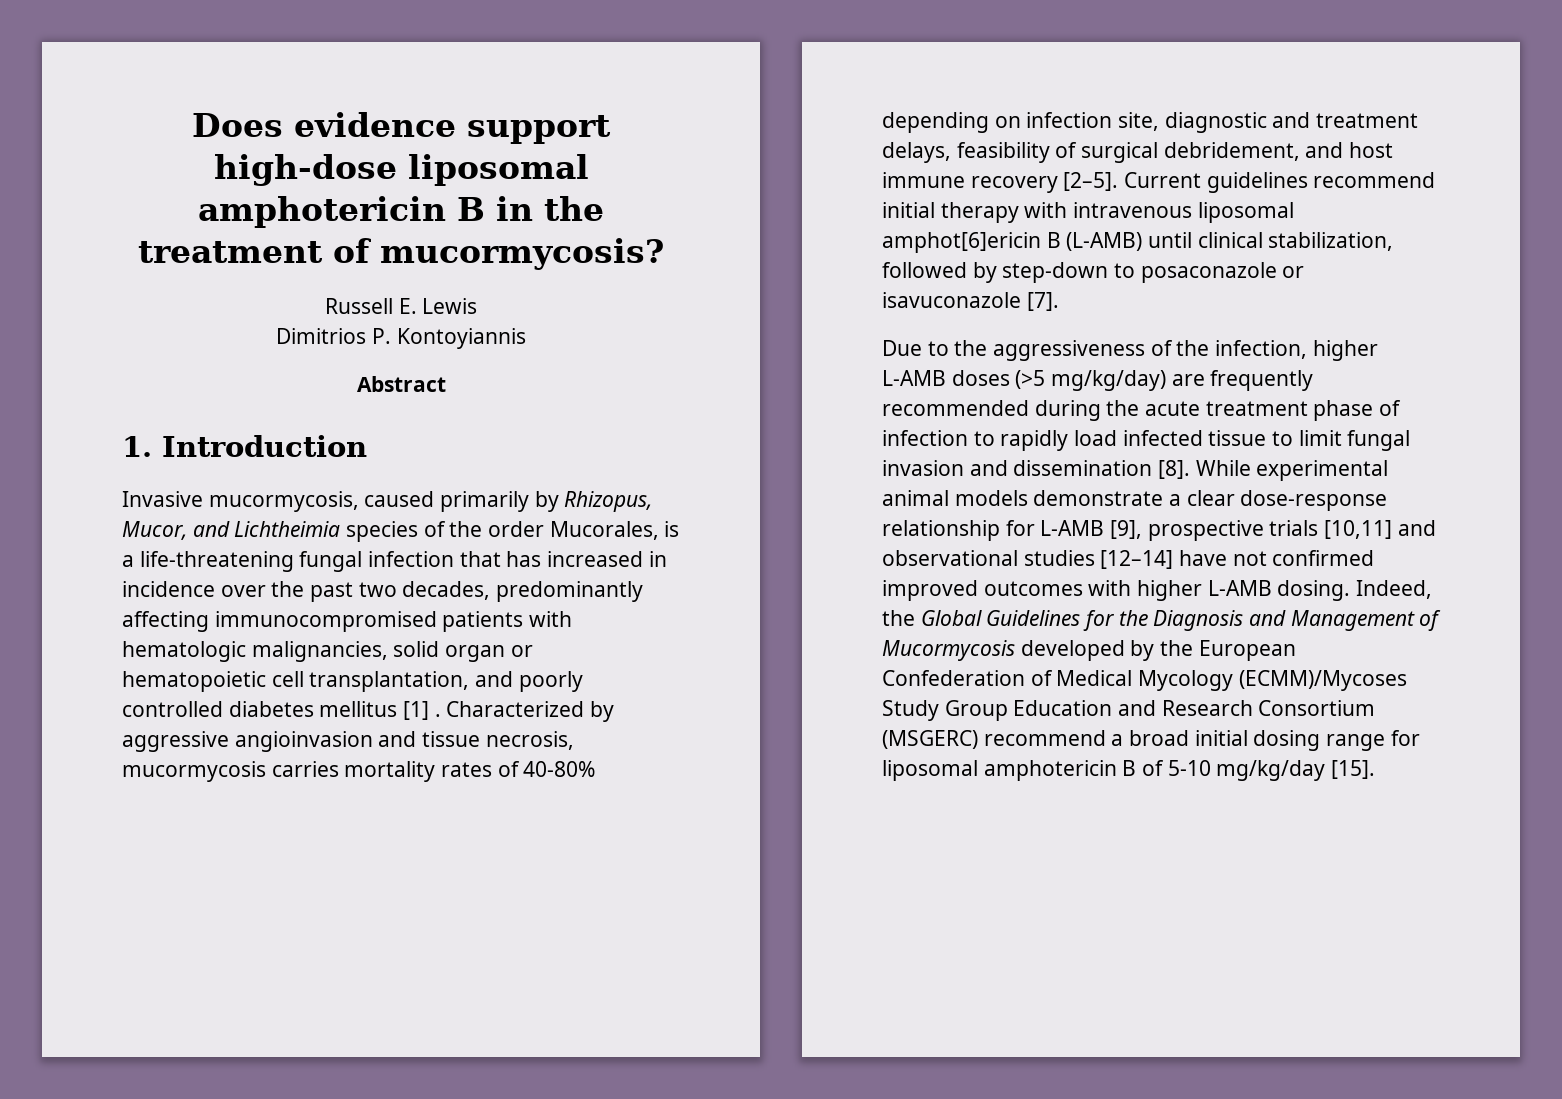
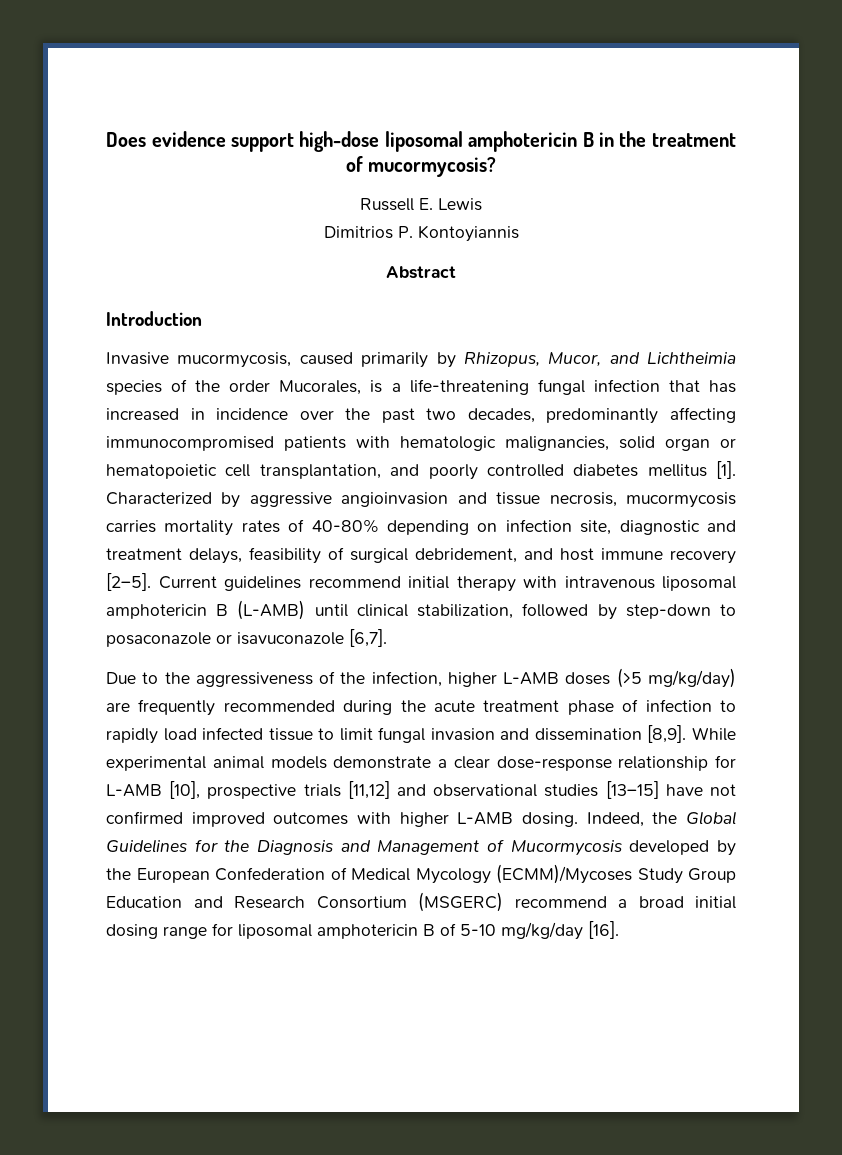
[122,436,152,457] 1. -> (456, 272) none
[403,701,441,720] [1] . -> [716,461,736,479] [1].
[882,232,1041,253] amphot[6]ericin -> [106,604,207,619] amphotericin
[1026,292,1059,311] [7]. -> [349,629,387,647] [6,7].
[1158,460,1191,479] [8]. -> [647,725,687,743] [8,9].
[1110,520,1143,539] [9], -> [169,781,201,799] [10],
[1324,520,1393,539] [10,11] -> [347,781,390,799] [11,12]
[1100,550,1174,569] [12–14] -> [605,781,659,799] [13–15]
[1331,760,1376,779] [15]. -> [588,921,619,939] [16].

